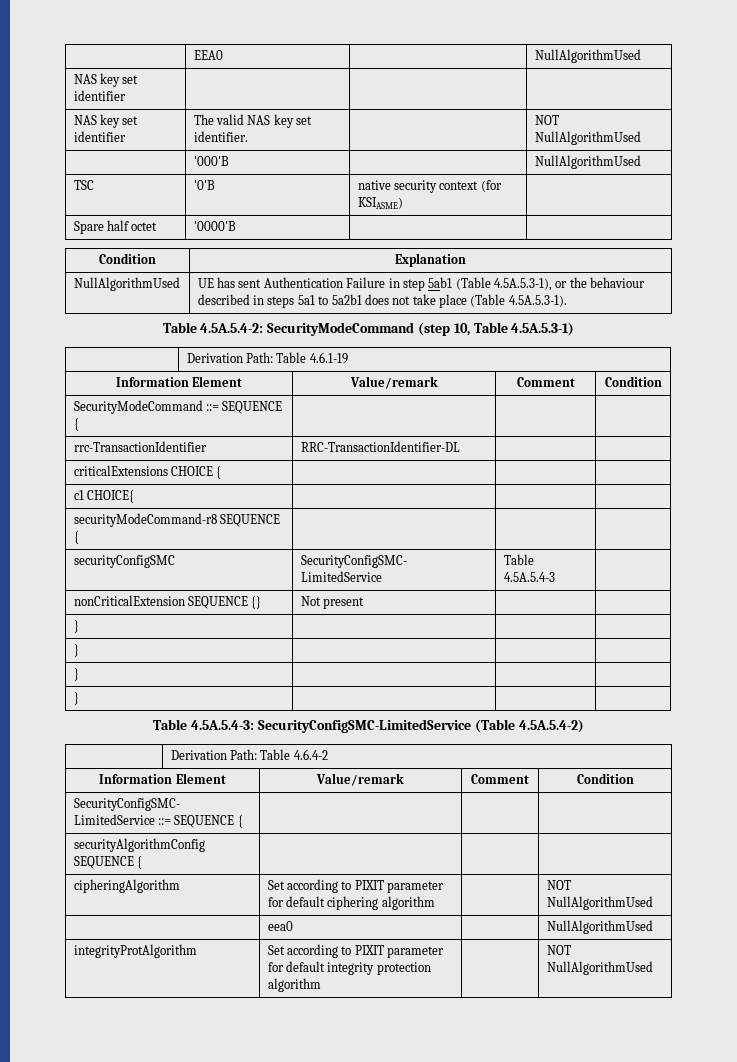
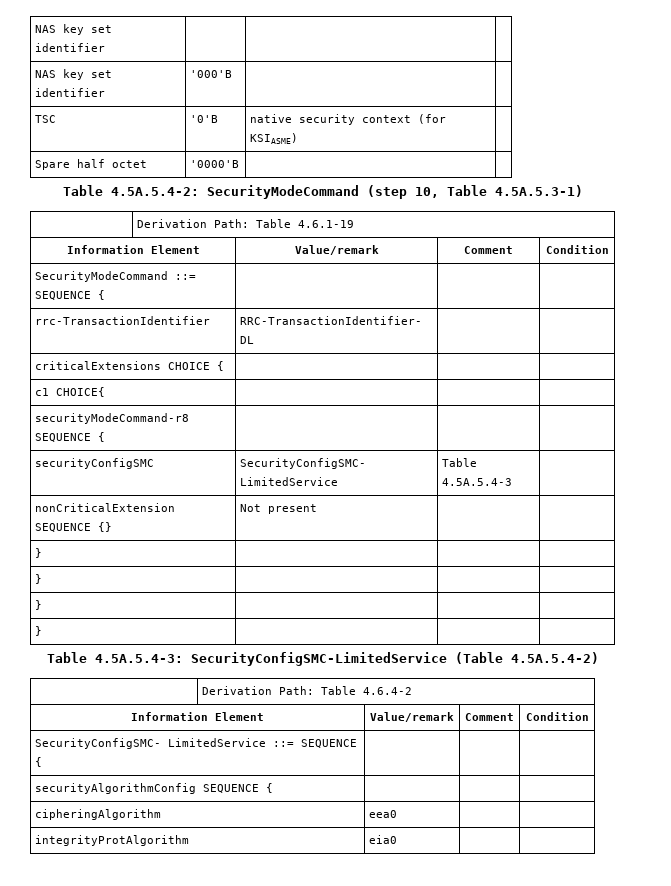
[193,50,223,60] [534,49,641,63] | EEA0 | | NullAlgorithmUsed // -> (35, 29) none
[193,114,313,128] [193,131,248,142] [534,115,559,125] [534,131,641,145] | The valid NAS key set identifier. | | NOT NullAlgorithmUsed // -> (106, 92) none
[534,155,641,169] NullAlgorithmUsed -> (233, 74) none
[99,253,156,264] [395,253,466,267] [73,277,180,291] [197,277,646,291] [197,294,567,308] // Condition | Explanation // NullAlgorithmUsed | UE has sent Authentication Failure in step 5ab1 (Table 4.5A.5.3-1), or the behaviour described in steps 5a1 to 5a2b1 does not take place (Table 4.5A.5.3-1). -> (240, 164) none
[267,879,445,893] [267,896,435,910] [546,880,571,890] [546,896,653,910] | Set according to PIXIT parameter for default ciphering algorithm | | NOT NullAlgorithmUsed // -> (162, 814) none
[546,920,653,934] NullAlgorithmUsed -> (398, 814) none
[267,944,445,958] [267,961,431,975] [267,978,321,992] [546,945,571,955] [546,961,653,975] Set according to PIXIT parameter for default integrity protection algorithm | | NOT NullAlgorithmUsed -> [369,835,398,844] eia0 | |

